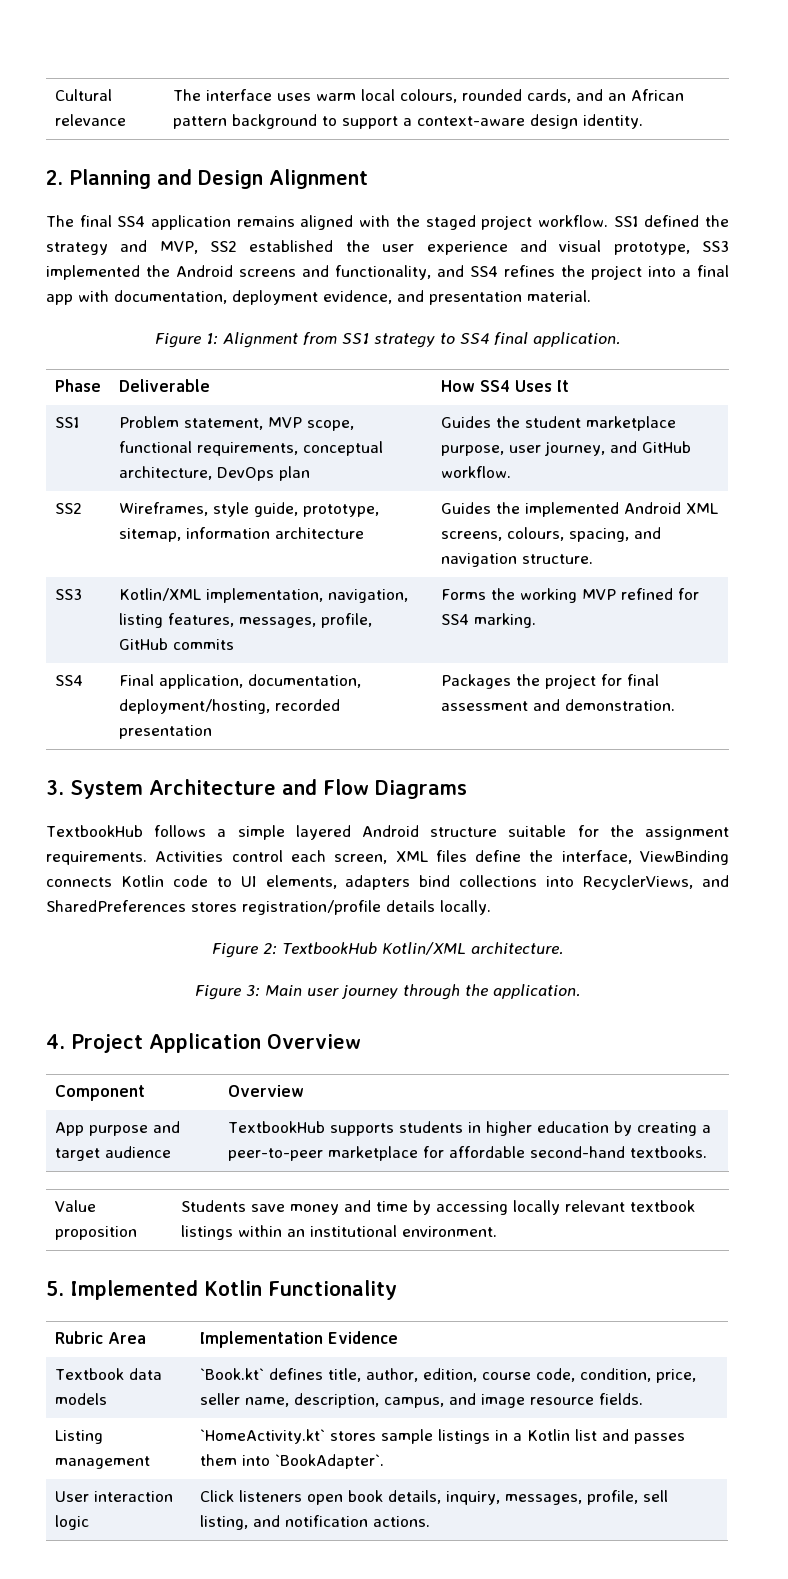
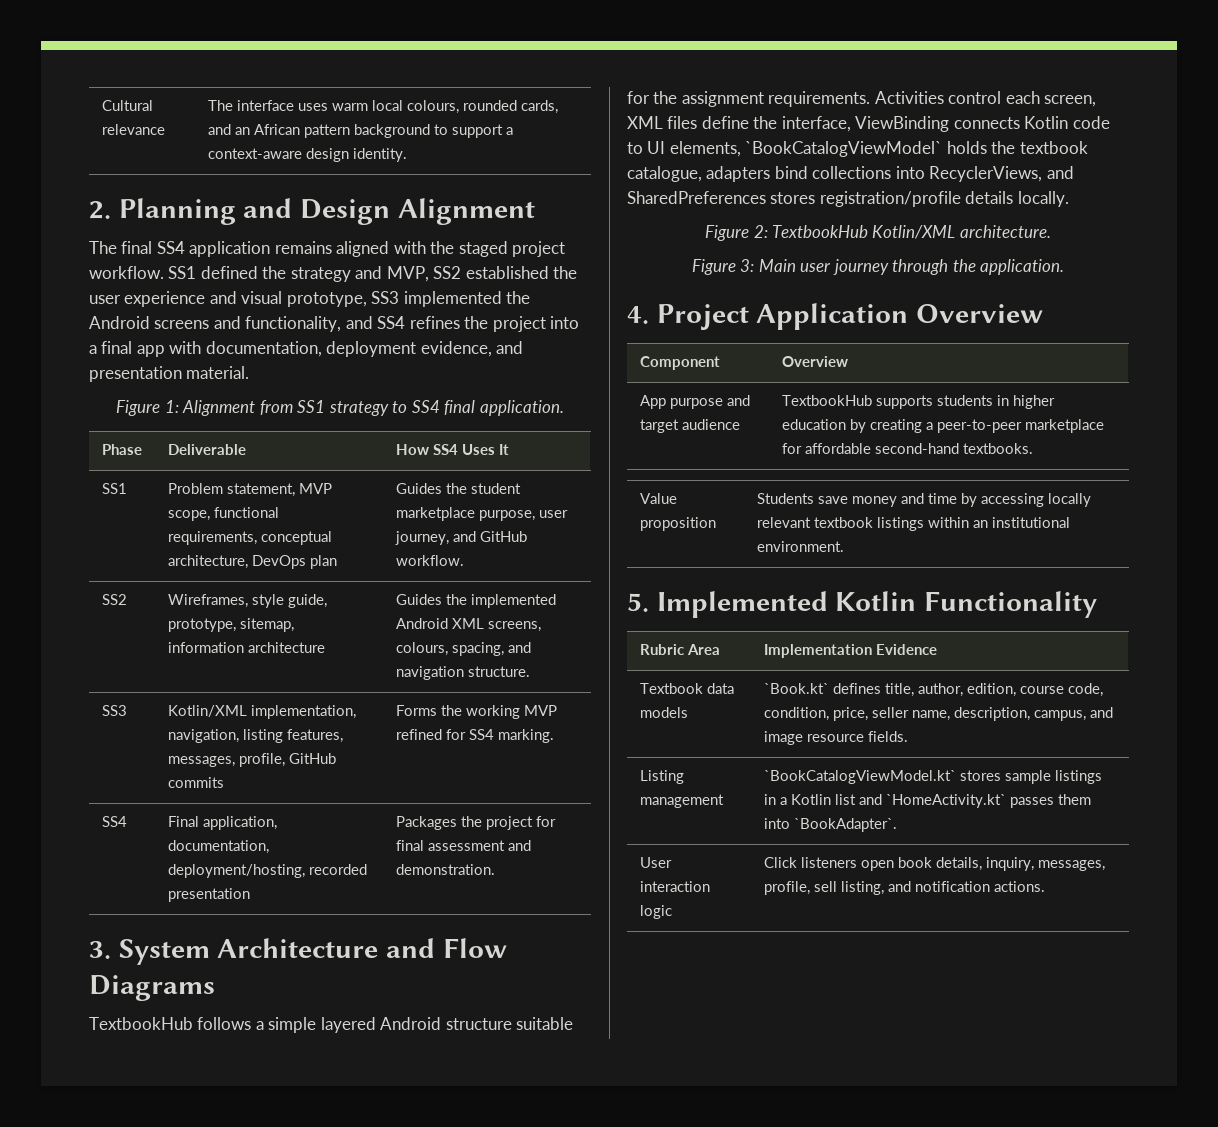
(337, 882) none -> [745,141,1088,157] [627,166,702,182] `BookCatalogViewModel` holds the textbook catalogue,
[199,1429,325,1444] `HomeActivity.kt` -> [763,770,956,784] `BookCatalogViewModel.kt`
(629, 1435) none -> [885,794,1006,808] `HomeActivity.kt`

